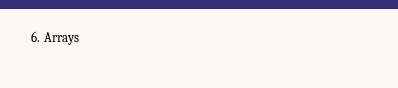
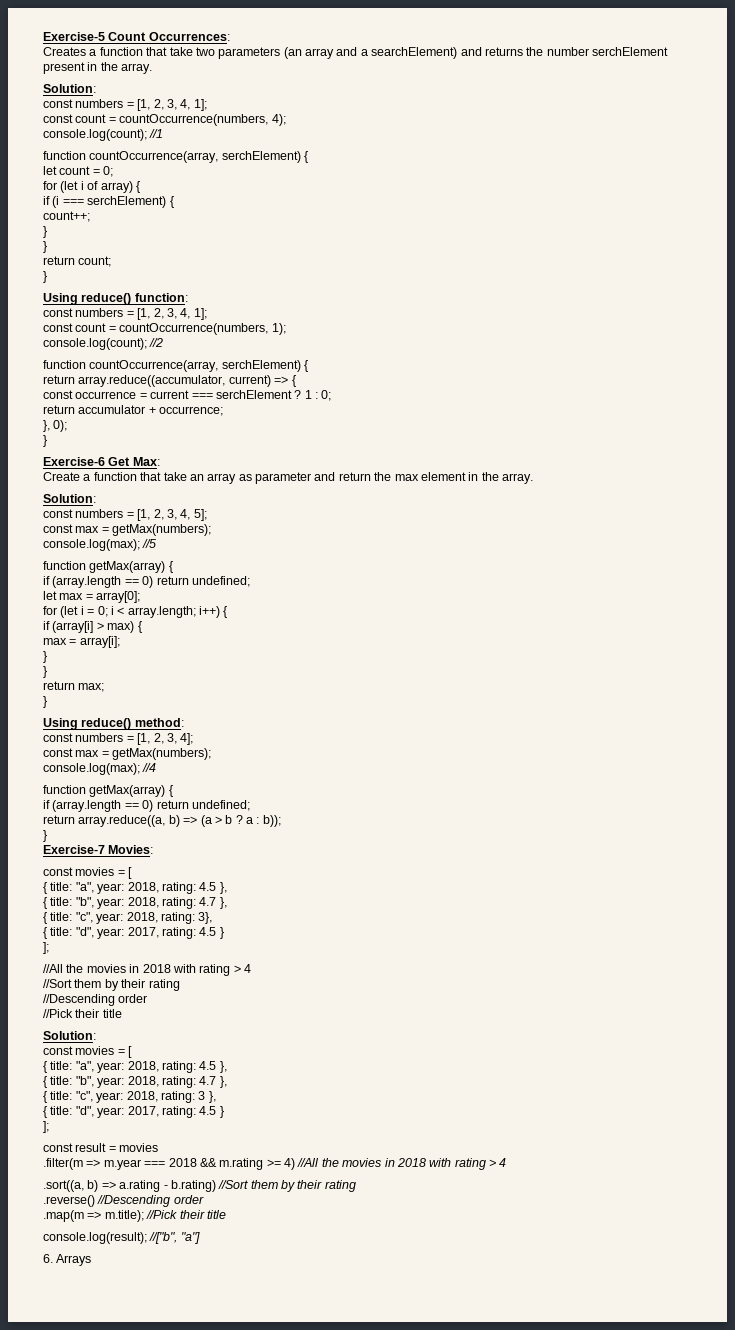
(31, 36) none -> [43,32,230,41] [43,47,668,59] [43,62,153,74] [43,84,96,93] [43,99,207,111] [43,114,286,126] [43,129,164,141] [43,151,309,163] [43,166,114,177] [43,181,140,193] [43,196,174,208] [43,211,90,222] [43,226,47,238] [43,241,47,253] [43,256,112,267] [43,271,47,283] [43,293,188,305] [43,308,207,320] [43,323,286,335] [43,338,164,350] [43,360,309,372] [43,375,296,387] [43,390,332,401] [43,405,224,416] [43,420,68,432] [43,435,47,447] [43,457,160,466] [43,472,533,484] [43,494,96,503] [43,509,207,521] [43,524,212,536] [43,539,157,551] [43,561,173,573] [43,576,250,588] [43,591,141,603] [43,606,228,618] [43,621,142,633] [43,636,120,648] [43,651,47,663] [43,666,47,678] [43,681,105,692] [43,696,47,708] [43,718,184,730] [43,733,194,745] [43,748,212,760] [43,763,157,775] [43,785,173,797] [43,800,250,812] [43,815,281,827] [43,830,47,842] [43,845,154,854] [43,867,133,879] [43,882,227,894] [43,897,227,909] [43,912,213,924] [43,927,224,939] [43,942,49,954] [43,964,251,976] [43,979,180,991] [43,994,148,1006] [43,1009,122,1018] [43,1031,96,1040] [43,1046,133,1058] [43,1061,227,1073] [43,1076,227,1088] [43,1091,216,1103] [43,1106,224,1118] [43,1121,49,1133] [43,1143,159,1152] [43,1158,507,1170] [43,1180,356,1192] [43,1195,204,1207] [43,1210,226,1222] [43,1232,200,1244] Exercise-5 Count Occurrences: // Creates a function that take two parameters (an array and a searchElement) and returns the number serchElement present in the array. // Solution: // const numbers = [1, 2, 3, 4, 1]; // const count = countOccurrence(numbers, 4); // console.log(count); //1 // function countOccurrence(array, serchElement) { // let count = 0; // for (let i of array) { // if (i === serchElement) { // count++; // } // } // return count; // } // Using reduce() function: // const numbers = [1, 2, 3, 4, 1]; // const count = countOccurrence(numbers, 1); // console.log(count); //2 // function countOccurrence(array, serchElement) { // return array.reduce((accumulator, current) => { // const occurrence = current === serchElement ? 1 : 0; // return accumulator + occurrence; // }, 0); // } // Exercise-6 Get Max: // Create a function that take an array as parameter and return the max element in the array. // Solution: // const numbers = [1, 2, 3, 4, 5]; // const max = getMax(numbers); // console.log(max); //5 // function getMax(array) { // if (array.length == 0) return undefined; // let max = array[0]; // for (let i = 0; i < array.length; i++) { // if (array[i] > max) { // max = array[i]; // } // } // return max; // } // Using reduce() method: // const numbers = [1, 2, 3, 4]; // const max = getMax(numbers); // console.log(max); //4 // function getMax(array) { // if (array.length == 0) return undefined; // return array.reduce((a, b) => (a > b ? a : b)); // } // Exercise-7 Movies: // const movies = [ // { title: "a", year: 2018, rating: 4.5 }, // { title: "b", year: 2018, rating: 4.7 }, // { title: "c", year: 2018, rating: 3}, // { title: "d", year: 2017, rating: 4.5 } // ]; // //All the movies in 2018 with rating > 4 // //Sort them by their rating // //Descending order // //Pick their title // Solution: // const movies = [ // { title: "a", year: 2018, rating: 4.5 }, // { title: "b", year: 2018, rating: 4.7 }, // { title: "c", year: 2018, rating: 3 }, // { title: "d", year: 2017, rating: 4.5 } // ]; // const result = movies // .filter(m => m.year === 2018 && m.rating >= 4) //All the movies in 2018 with rating > 4 // .sort((a, b) => a.rating - b.rating) //Sort them by their rating // .reverse() //Descending order // .map(m => m.title); //Pick their title // console.log(result); //["b", "a"] //

